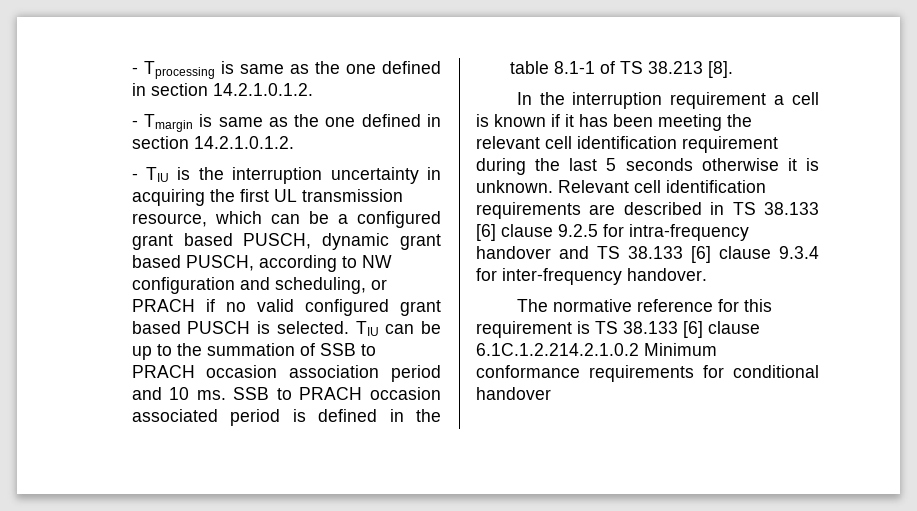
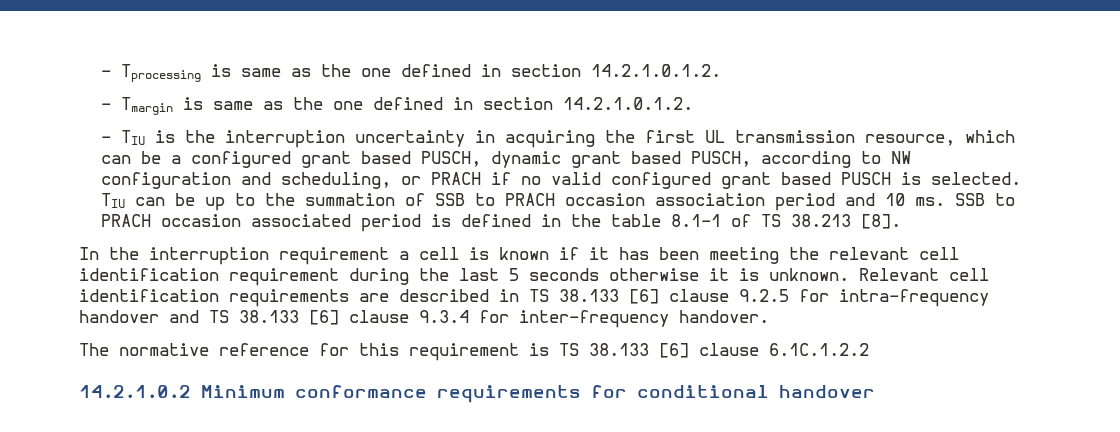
[476,343,639,356] 6.1C.1.2.214.2.1.0.2 -> [769,343,869,356] [79,385,191,398] 6.1C.1.2.2 // 14.2.1.0.2

